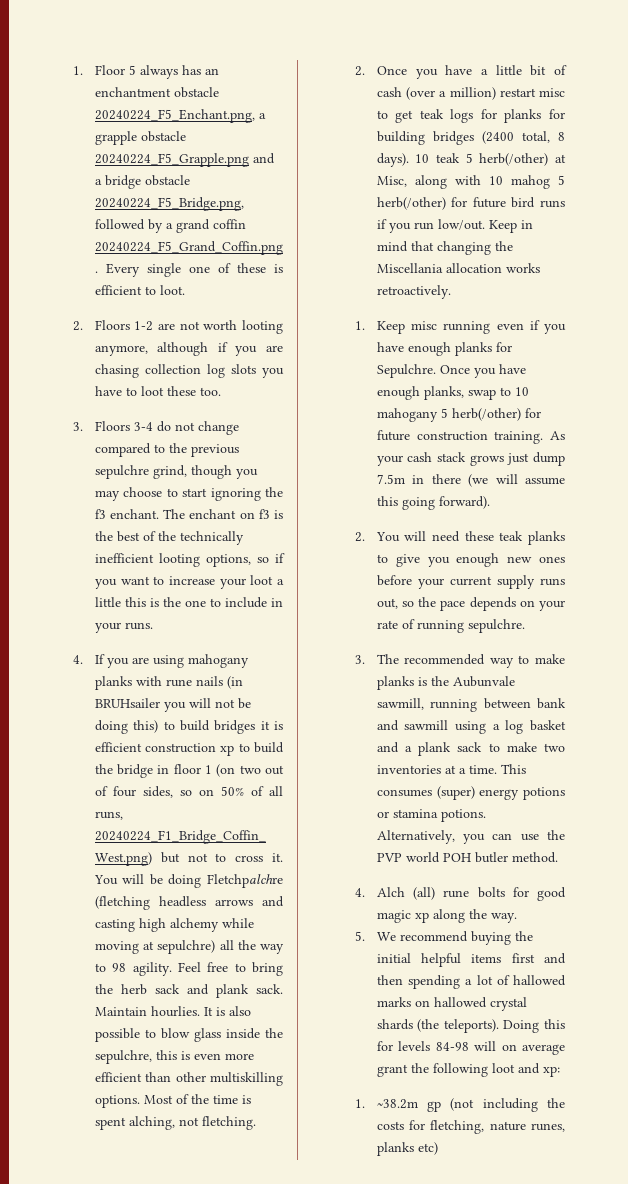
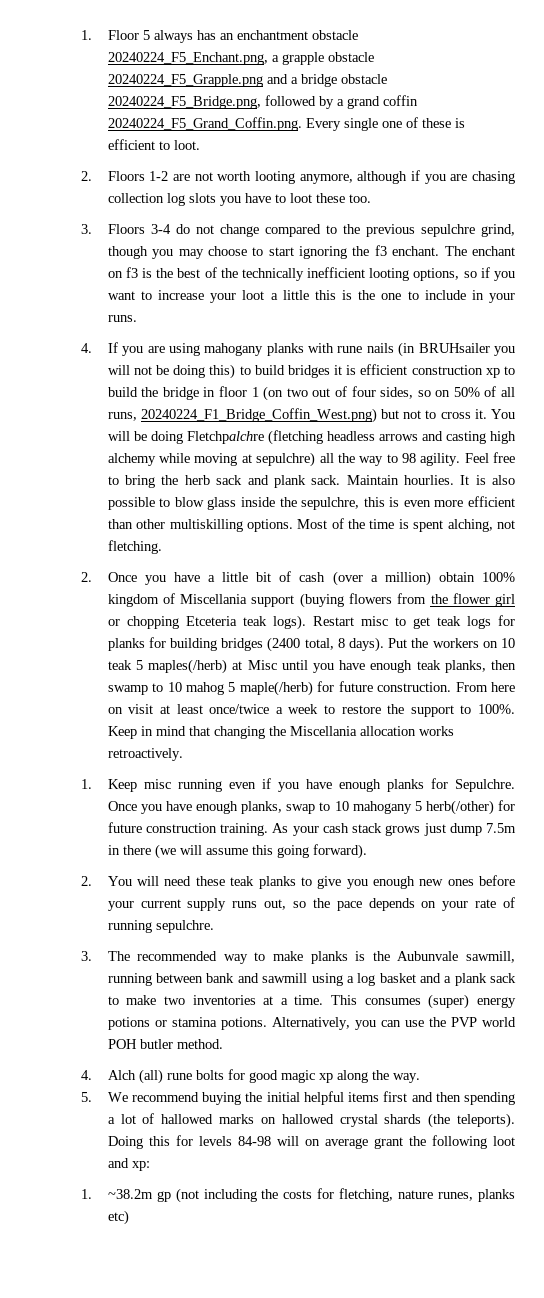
[499,88,536,97] restart -> [438,572,515,582] [107,593,515,608] [107,615,354,630] obtain 100% kingdom of Miscellania support (buying flowers from the flower girl or chopping Etceteria teak logs). Restart
[415,153,566,166] [376,175,481,189] 10 teak 5 herb(/other) at Misc, along with -> [388,638,516,648] [107,659,516,674] [107,683,164,695] Put the workers on 10 teak 5 maples(/herb) at Misc until you have enough teak planks, then swamp to
[376,197,565,210] [376,219,485,233] herb(/other) for future bird runs if you run low/out. -> [239,681,515,696] [107,704,515,717] maple(/herb) for future construction. From here on visit at least once/twice a week to restore the support to 100%.

